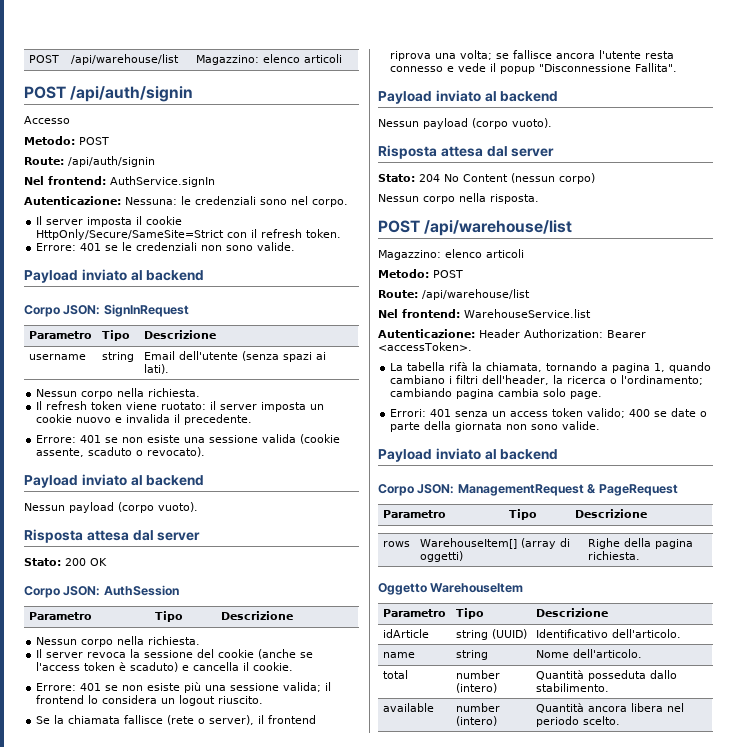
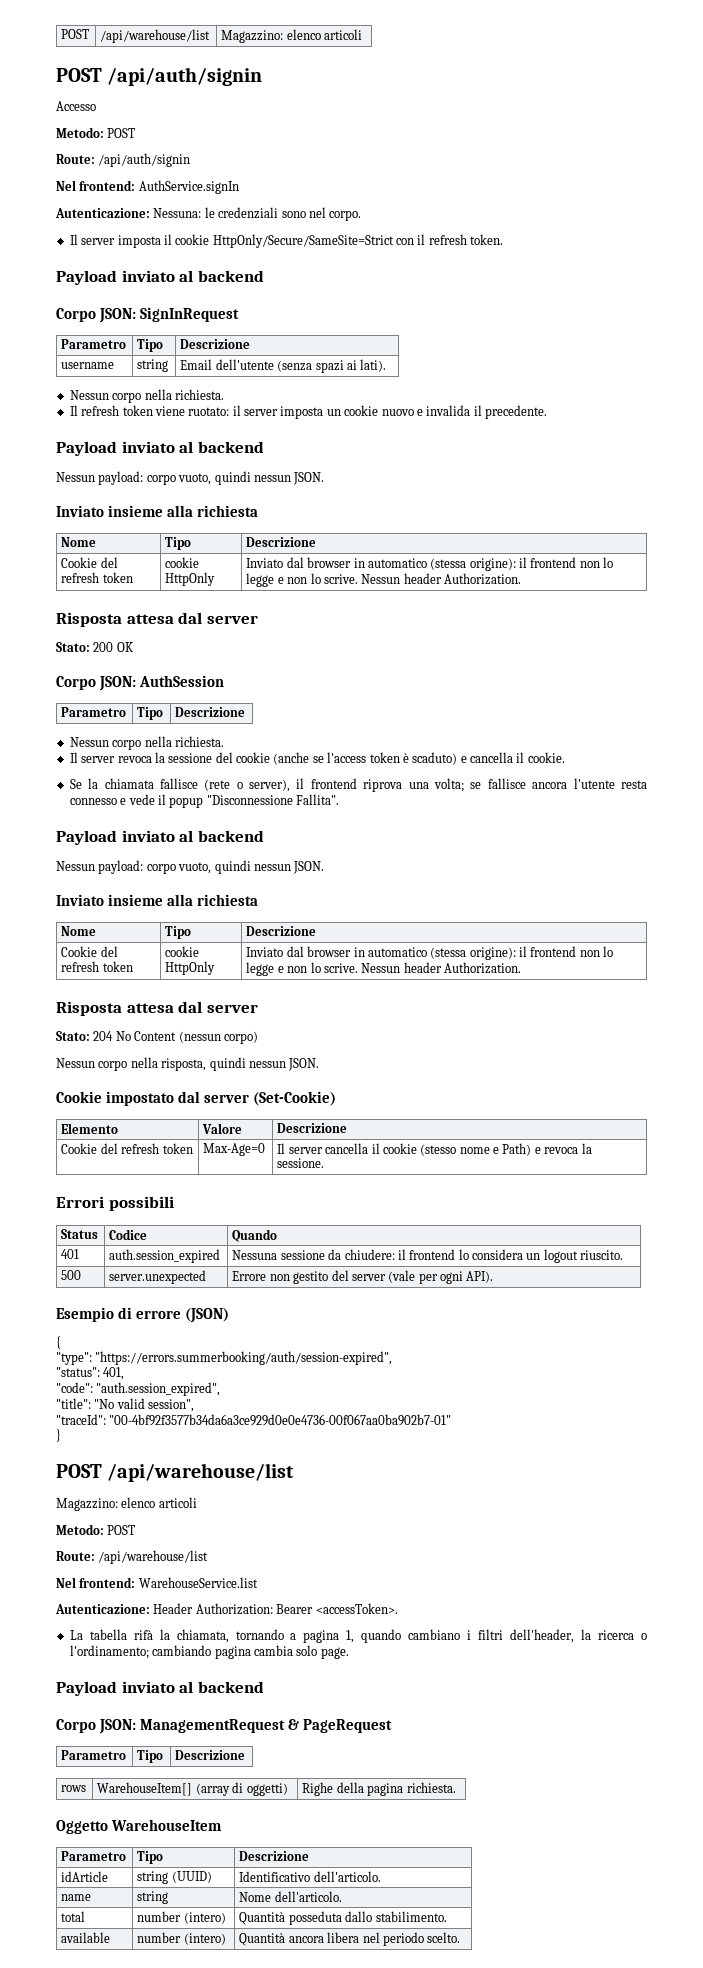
[36,242,296,251] // Errore: 401 se le credenziali non sono valide. -> (504, 239) none
[36,434,341,444] [36,447,206,457] [24,474,205,488] [24,502,198,513] // Errore: 401 se non esiste una sessione valida (cookie assente, scaduto o revocato). // Payload inviato al backend // Nessun payload (corpo vuoto). -> [56,441,264,456] [56,471,325,485] [56,505,258,517] [61,537,97,547] [165,537,192,550] [246,537,317,547] [61,557,118,568] [61,572,133,583] [165,557,200,568] [165,572,216,586] [246,557,614,571] [246,573,522,587] // Payload inviato al backend // Nessun payload: corpo vuoto, quindi nessun JSON. // Inviato insieme alla richiesta // Nome | Tipo | Descrizione // Cookie del refresh token | cookie HttpOnly | Inviato dal browser in automatico (stessa origine): il frontend non lo legge e non lo scrive. Nessun header Authorization.
[36,682,332,693] [36,695,264,706] // Errore: 401 se non esiste più una sessione valida; il frontend lo considera un logout riuscito. -> (565, 757) none
[423,118,552,129] payload (corpo vuoto). -> [98,860,325,874] [56,894,258,906] [61,926,97,936] [165,926,192,939] [246,926,317,936] [61,946,118,957] [61,961,133,972] [165,946,200,957] [165,961,216,975] [246,946,614,960] [246,962,522,976] payload: corpo vuoto, quindi nessun JSON. // Inviato insieme alla richiesta // Nome | Tipo | Descrizione // Cookie del refresh token | cookie HttpOnly | Inviato dal browser in automatico (stessa origine): il frontend non lo legge e non lo scrive. Nessun header Authorization.
[490,194,539,204] risposta. -> [161,1057,320,1071] [56,1091,336,1106] [61,1123,119,1134] [202,1123,243,1134] [277,1123,348,1133] [61,1143,193,1154] [203,1143,266,1156] [277,1143,592,1156] [277,1158,325,1168] [56,1196,174,1211] [61,1229,99,1239] [109,1229,148,1240] [232,1229,278,1242] [61,1249,80,1259] [109,1249,221,1263] [232,1249,624,1263] [61,1270,82,1280] [109,1270,207,1284] [232,1270,494,1284] [56,1307,229,1323] [56,1336,61,1349] [56,1351,393,1365] [56,1367,125,1380] [56,1382,221,1396] [56,1398,195,1412] [56,1414,452,1426] [56,1429,61,1442] risposta, quindi nessun JSON. // Cookie impostato dal server (Set-Cookie) // Elemento | Valore | Descrizione // Cookie del refresh token | Max-Age=0 | Il server cancella il cookie (stesso nome e Path) e revoca la sessione. // Errori possibili // Status | Codice | Quando // 401 | auth.session_expired | Nessuna sessione da chiudere: il frontend lo considera un logout riuscito. // 500 | server.unexpected | Errore non gestito del server (vale per ogni API). // Esempio di errore (JSON) // { // "type": "https://errors.summerbooking/auth/session-expired", // "status": 401, // "code": "auth.session_expired", // "title": "No valid session", // "traceId": "00-4bf92f3577b34da6a3ce929d0e0e4736-00f067aa0ba902b7-01" // }
[390,408,708,418] [390,421,601,432] // Errori: 401 senza un access token valido; 400 se date o parte della giornata non sono valide. -> (349, 1653) none

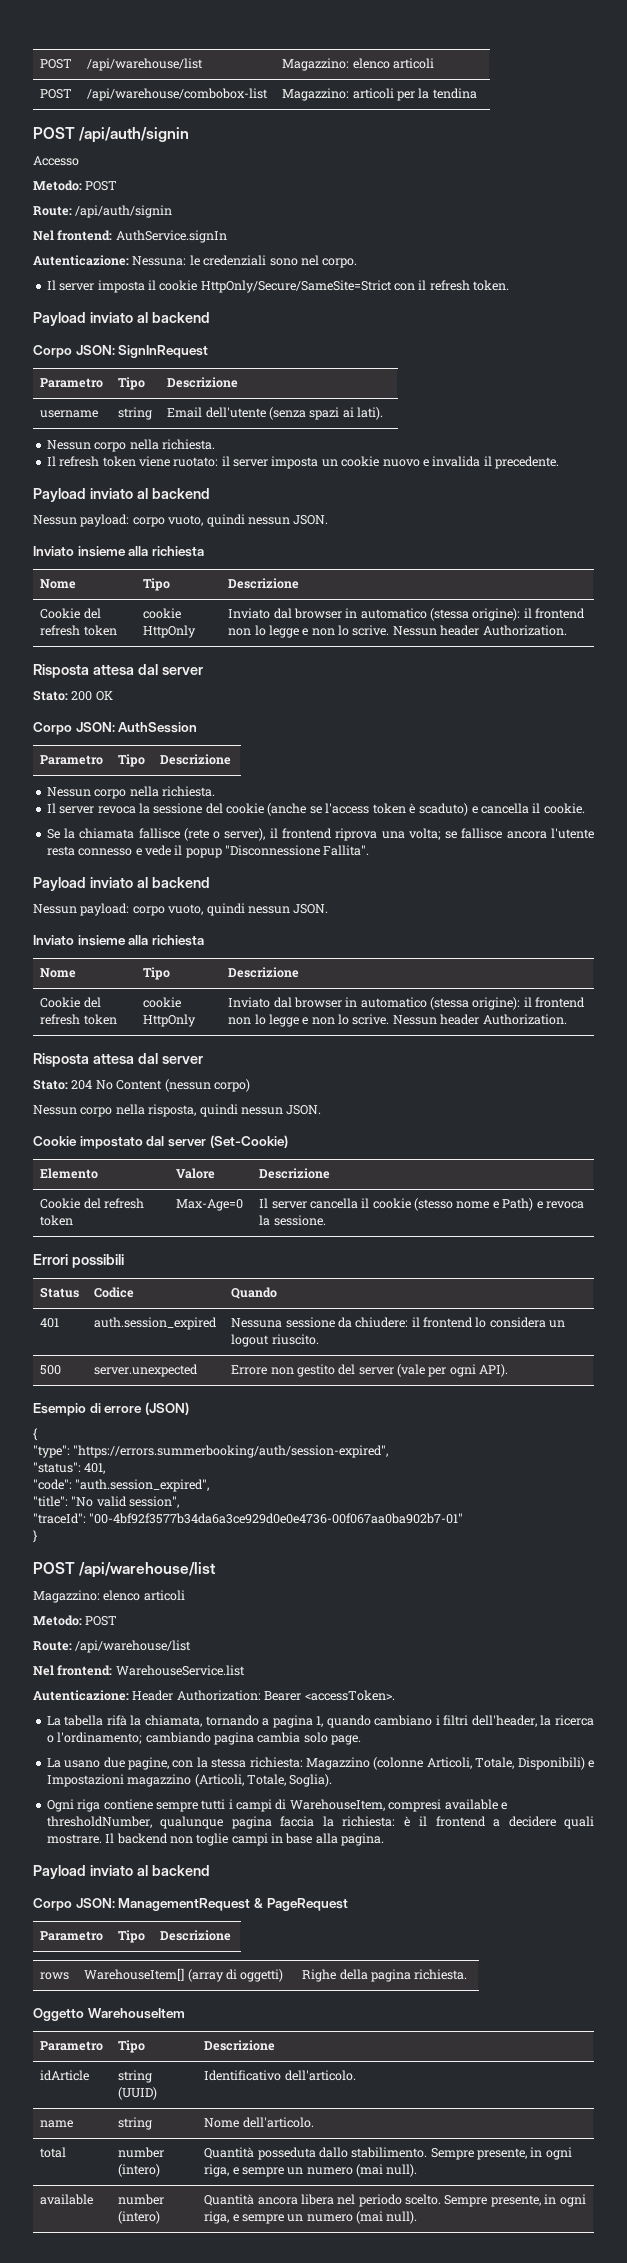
(363, 34) none -> [40,89,73,99] [87,88,269,101] [282,88,477,101] // POST | /api/warehouse/combobox-list | Magazzino: articoli per la tendina
(349, 1653) none -> [46,1757,594,1770] [46,1774,333,1787] [46,1799,507,1812] [46,1816,595,1829] [46,1833,385,1846] // La usano due pagine, con la stessa richiesta: Magazzino (colonne Articoli, Totale, Disponibili) e Impostazioni magazzino (Articoli, Totale, Soglia). // Ogni riga contiene sempre tutti i campi di WarehouseItem, compresi available e thresholdNumber, qualunque pagina faccia la richiesta: è il frontend a decidere quali mostrare. Il backend non toglie campi in base alla pagina.
(447, 1916) none -> [430,2147,572,2160] [204,2164,418,2177] Sempre presente, in ogni riga, e sempre un numero (mai null).
(461, 1937) none -> [444,2194,586,2207] [204,2211,418,2224] Sempre presente, in ogni riga, e sempre un numero (mai null).

